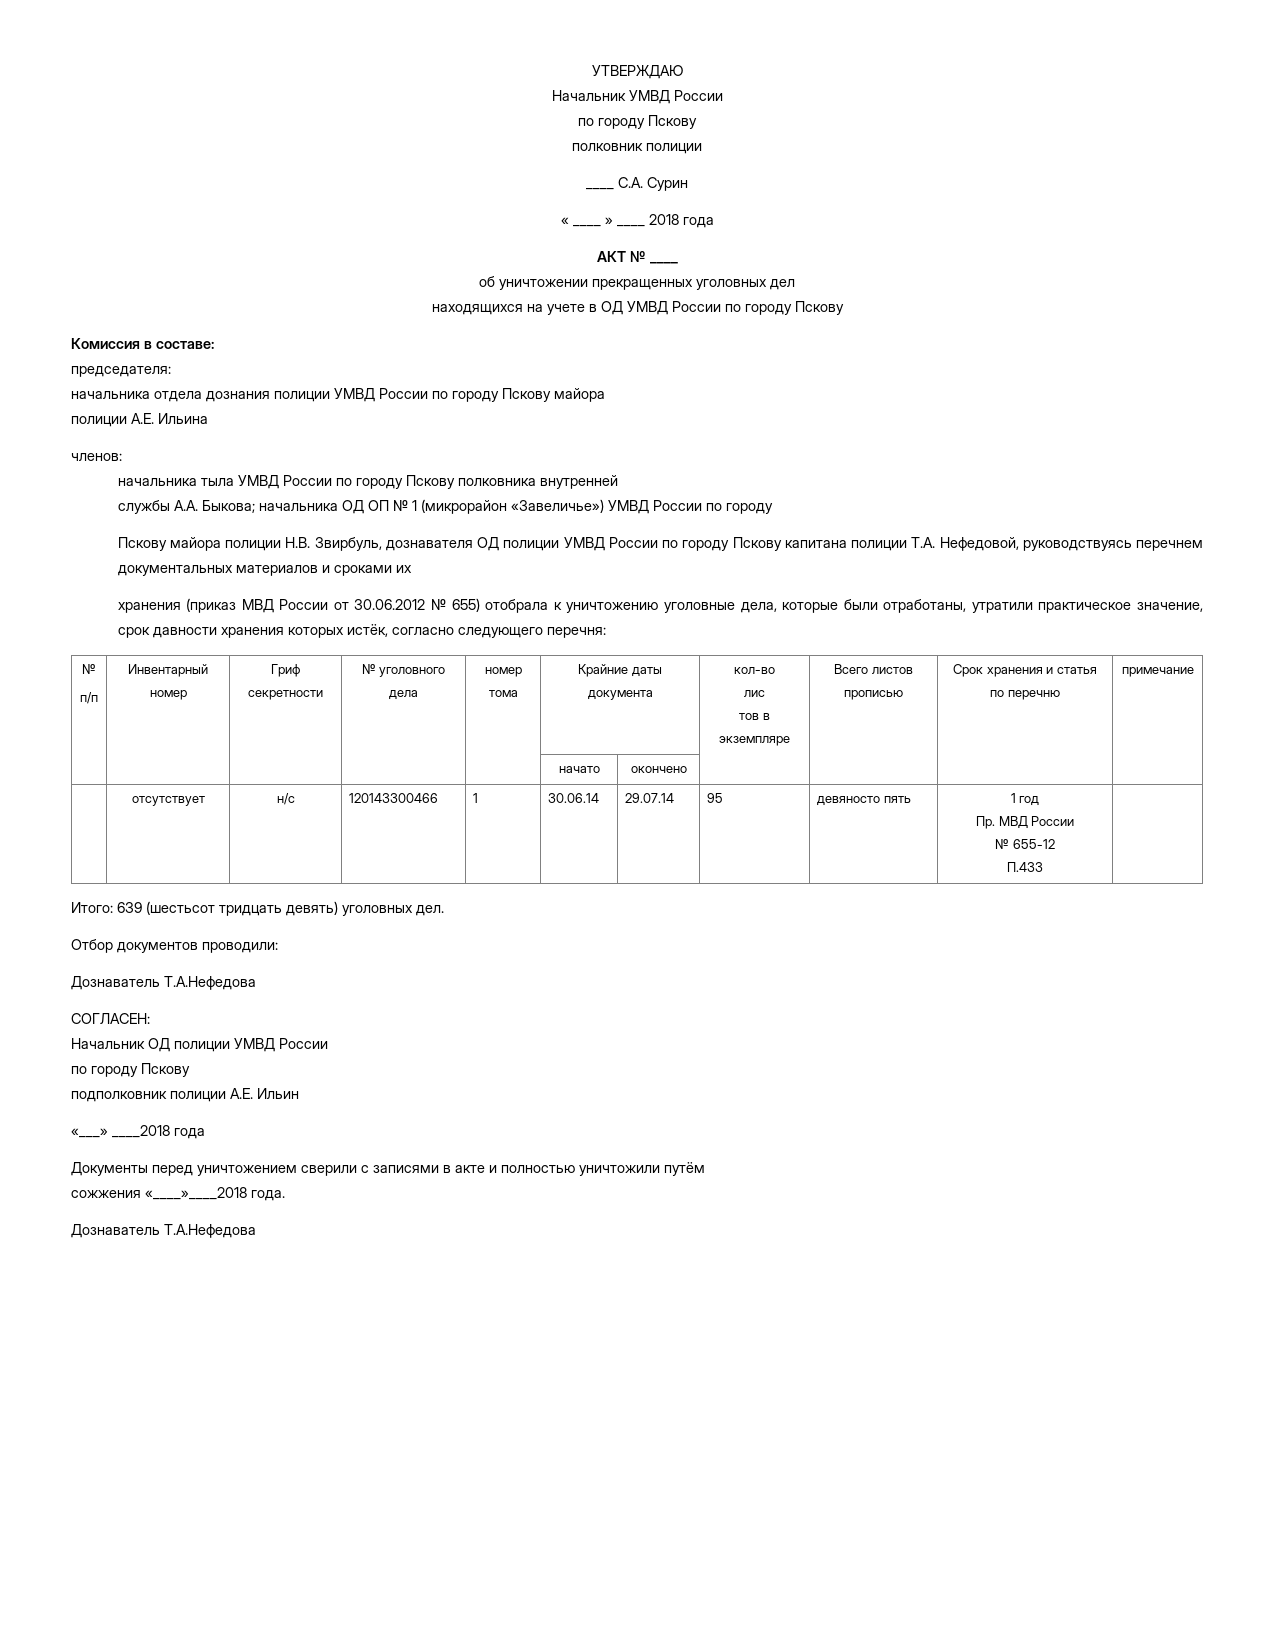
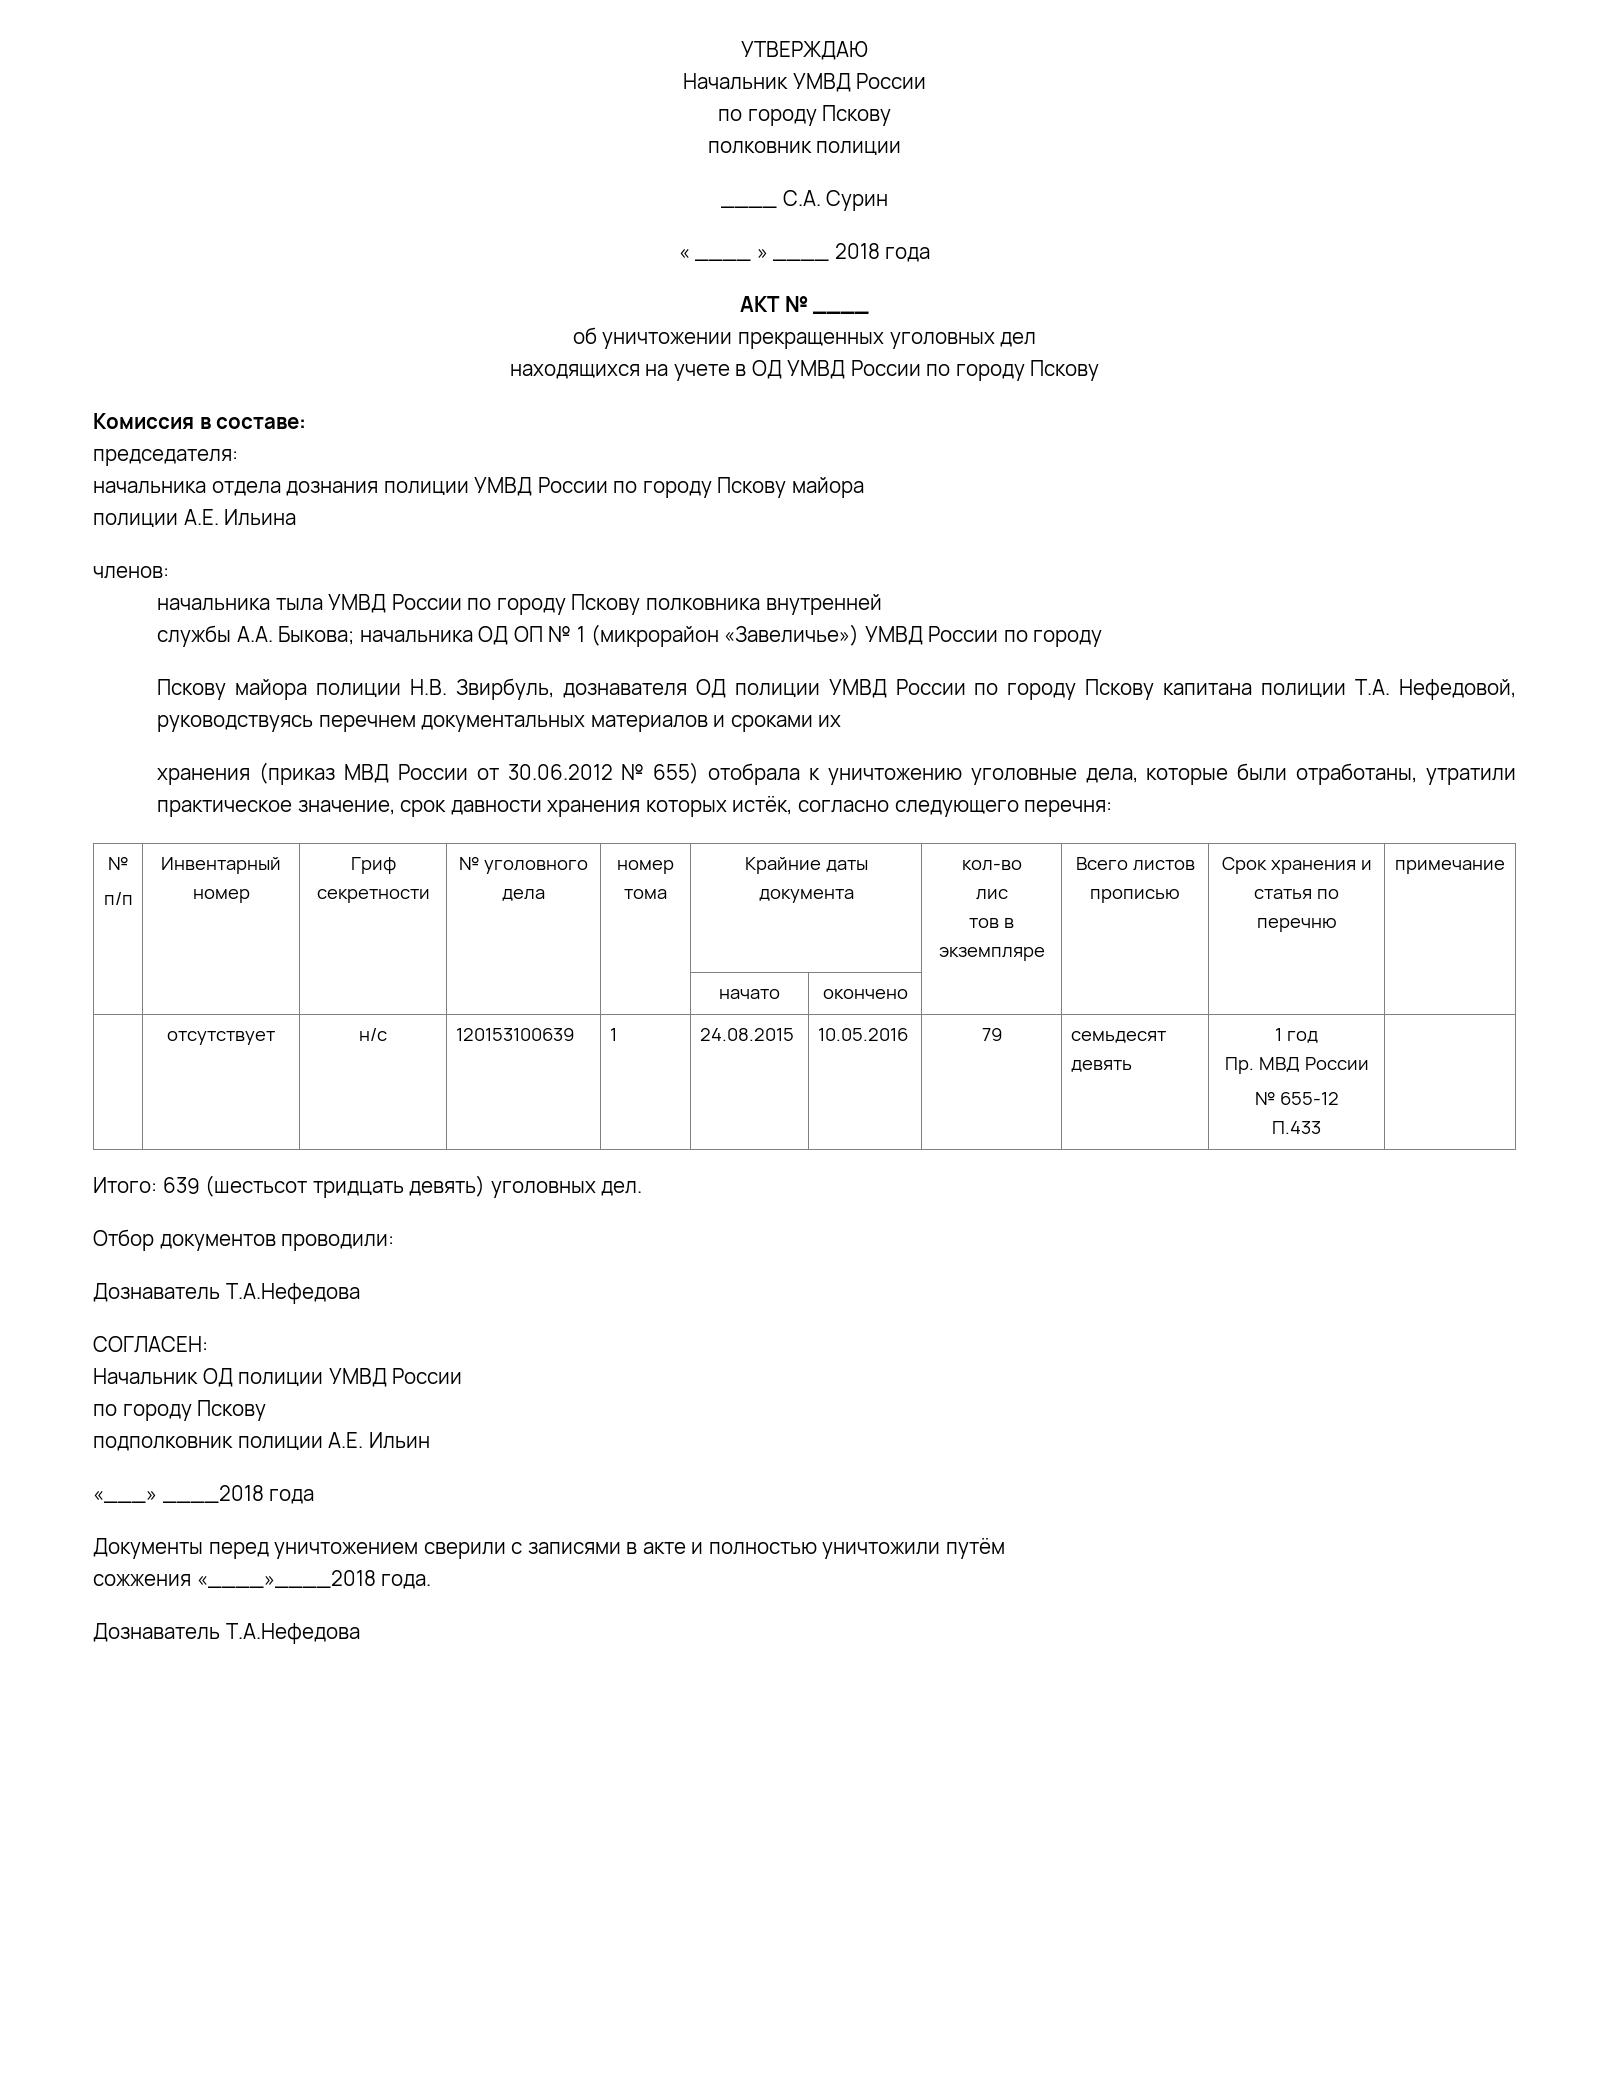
[349,793,439,803] [473,793,479,803] [548,793,600,803] [625,793,675,803] [707,793,724,803] [817,796,911,806] 120143300466 | 1 | 30.06.14 | 29.07.14 | 95 | девяносто пять -> [455,1028,574,1041] [609,1028,617,1041] [699,1028,794,1041] [817,1028,908,1041] [981,1028,1002,1041] [1070,1031,1166,1043] [1070,1060,1132,1072] 120153100639 | 1 | 24.08.2015 | 10.05.2016 | 79 | семьдесят девять

